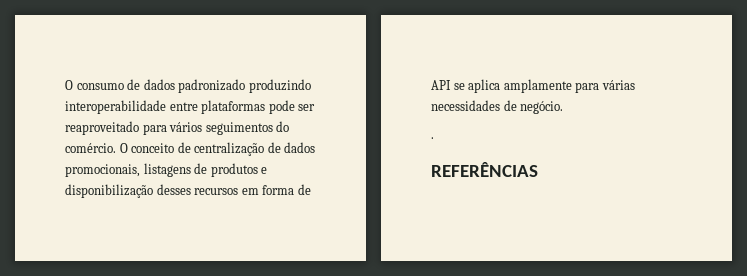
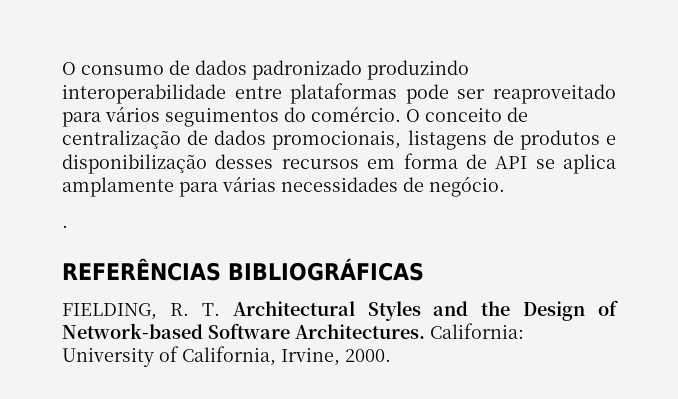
(538, 169) none -> [228,258,424,281] [62,300,618,321] [62,323,524,339] [62,346,391,367] BIBLIOGRÁFICAS // FIELDING, R. T. Architectural Styles and the Design of Network-based Software Architectures. California: University of California, Irvine, 2000.

